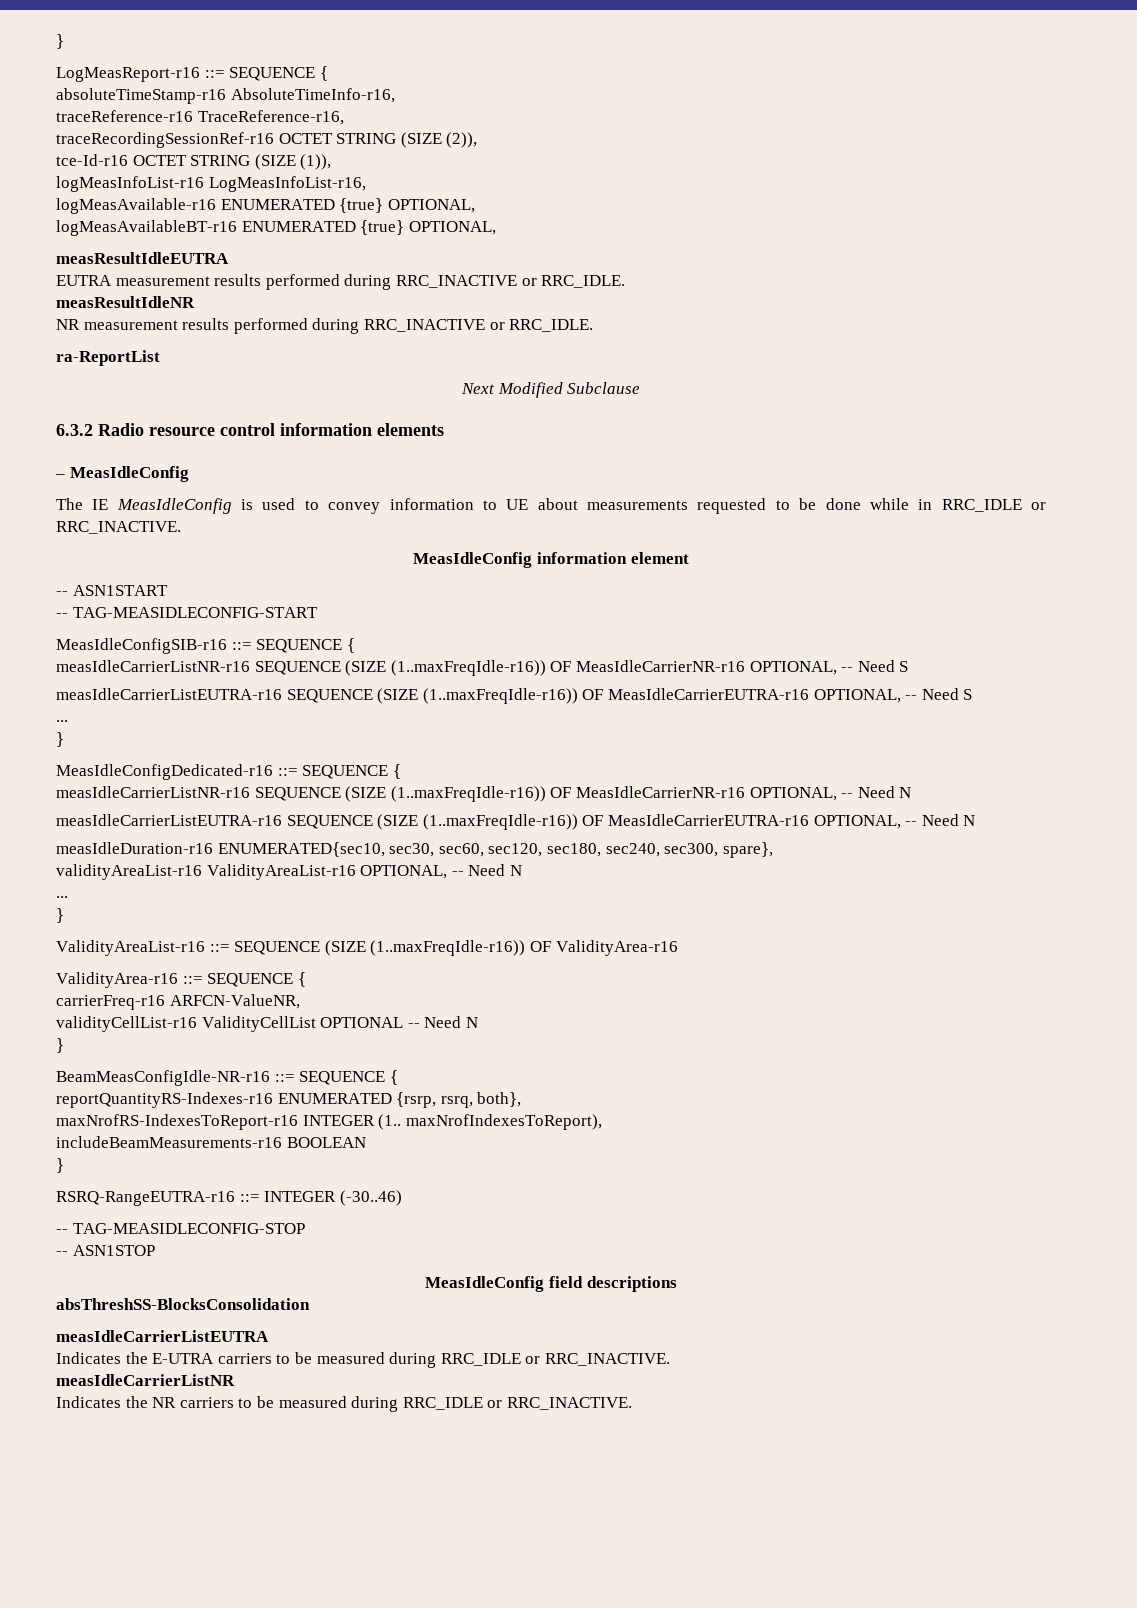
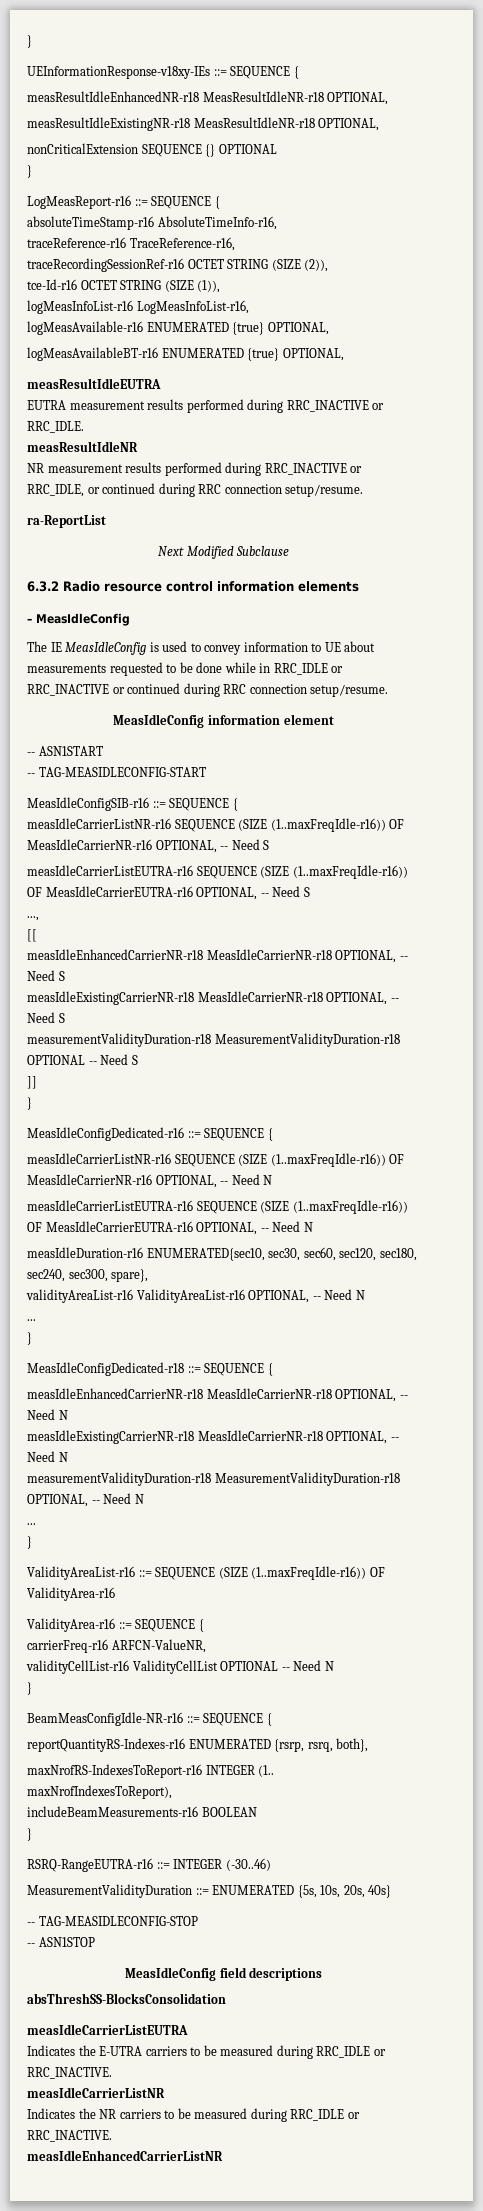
[56,34,64,49] } -> [27,35,32,48] [27,66,299,79] [27,91,389,105] [27,117,380,131] [27,143,277,157] [27,165,32,178] } // UEInformationResponse-v18xy-IEs ::= SEQUENCE { // measResultIdleEnhancedNR-r18 MeasResultIdleNR-r18 OPTIONAL, // measResultIdleExistingNR-r18 MeasResultIdleNR-r18 OPTIONAL, // nonCriticalExtension SEQUENCE {} OPTIONAL // }
[509,319,594,332] RRC_IDLE. -> [27,483,364,497] RRC_IDLE, or continued during RRC connection setup/resume.
[56,521,181,534] RRC_INACTIVE. -> [27,683,389,697] RRC_INACTIVE or continued during RRC connection setup/resume.
[56,720,68,722] ... -> [27,916,39,921] [27,929,37,942] [27,949,408,963] [27,970,65,981] [27,991,399,1005] [27,1012,65,1023] [27,1033,400,1047] [27,1054,138,1065] [27,1076,37,1089] ..., // [[ // measIdleEnhancedCarrierNR-r18 MeasIdleCarrierNR-r18 OPTIONAL, -- Need S // measIdleExistingCarrierNR-r18 MeasIdleCarrierNR-r18 OPTIONAL, -- Need S // measurementValidityDuration-r18 MeasurementValidityDuration-r18 OPTIONAL -- Need S // ]]
(64, 915) none -> [27,1362,273,1376] [27,1388,408,1402] [27,1409,68,1420] [27,1430,399,1444] [27,1451,68,1462] [27,1472,400,1486] [27,1493,144,1507] [27,1523,36,1525] [27,1536,32,1549] // MeasIdleConfigDedicated-r18 ::= SEQUENCE { // measIdleEnhancedCarrierNR-r18 MeasIdleCarrierNR-r18 OPTIONAL, -- Need N // measIdleExistingCarrierNR-r18 MeasIdleCarrierNR-r18 OPTIONAL, -- Need N // measurementValidityDuration-r18 MeasurementValidityDuration-r18 OPTIONAL, -- Need N // ... // }
(402, 1198) none -> [27,1884,392,1898] // MeasurementValidityDuration ::= ENUMERATED {5s, 10s, 20s, 40s}
(632, 1403) none -> [27,2150,223,2161] // measIdleEnhancedCarrierListNR

